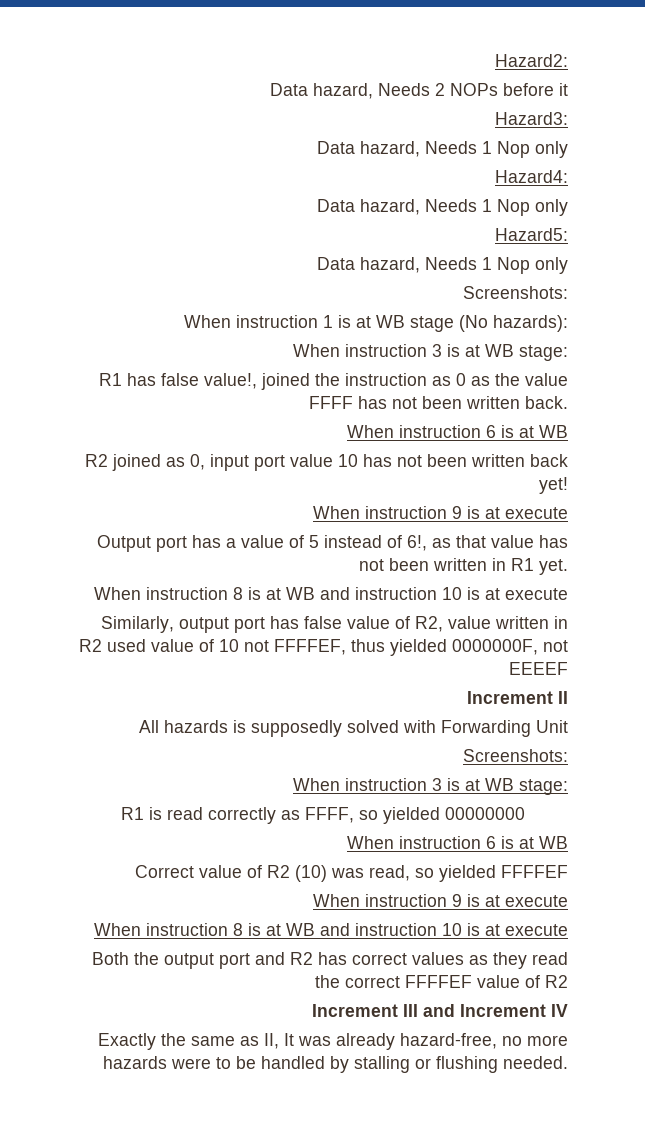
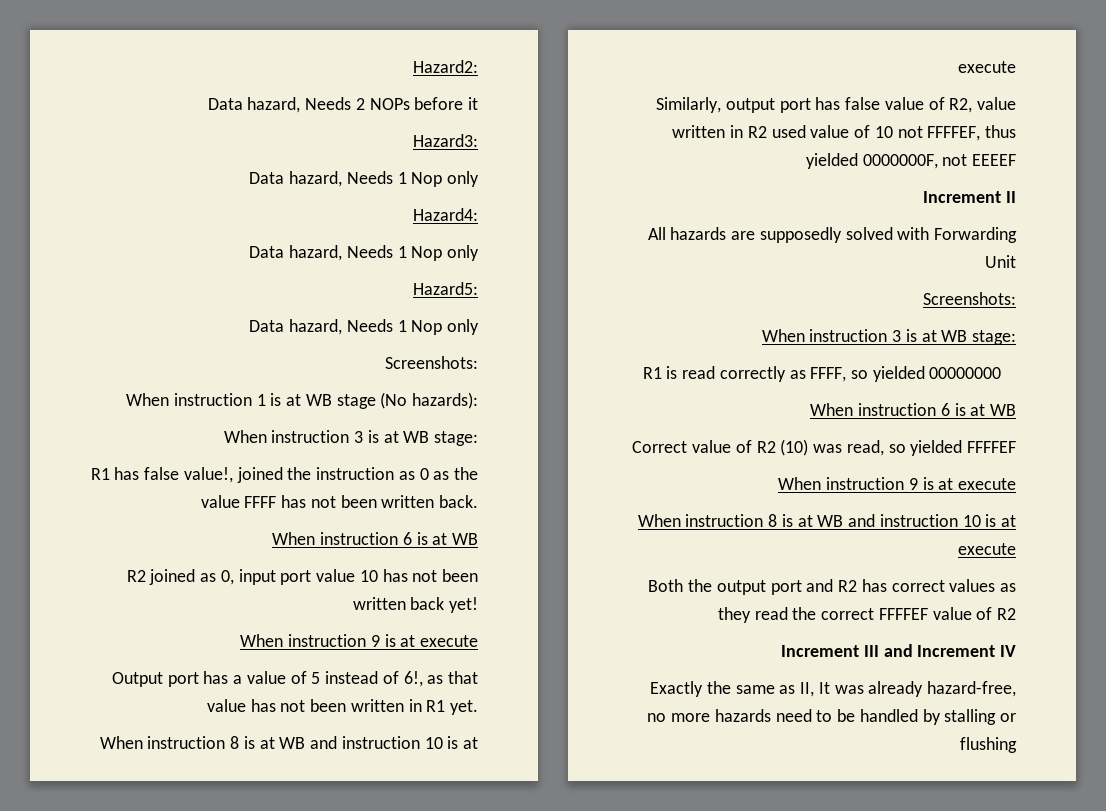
[233,720,246,733] is -> [731,231,756,240] are
[171,1058,211,1069] were -> [775,709,812,722] need
[503,1056,568,1069] needed. -> (1017, 745) none

